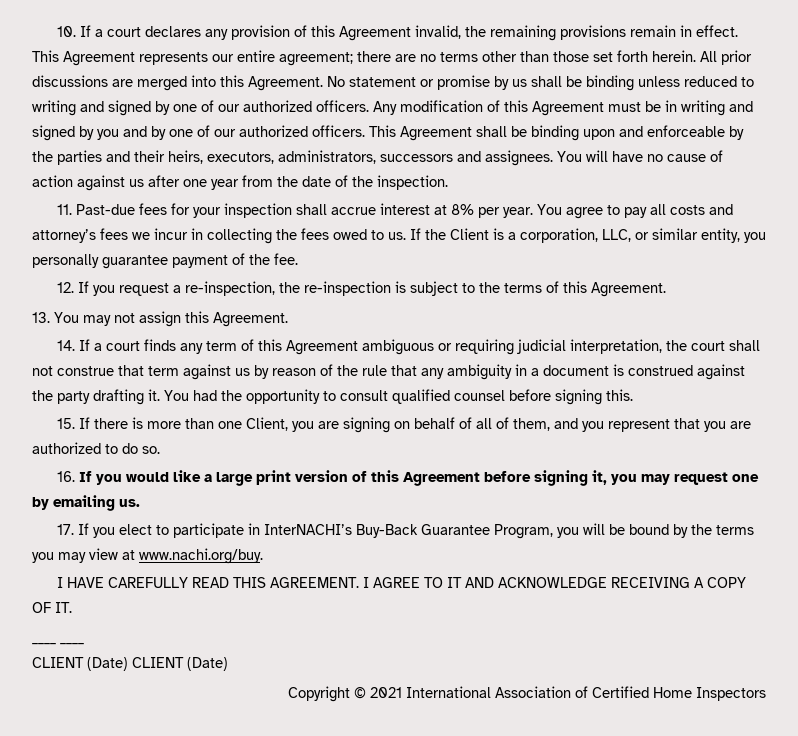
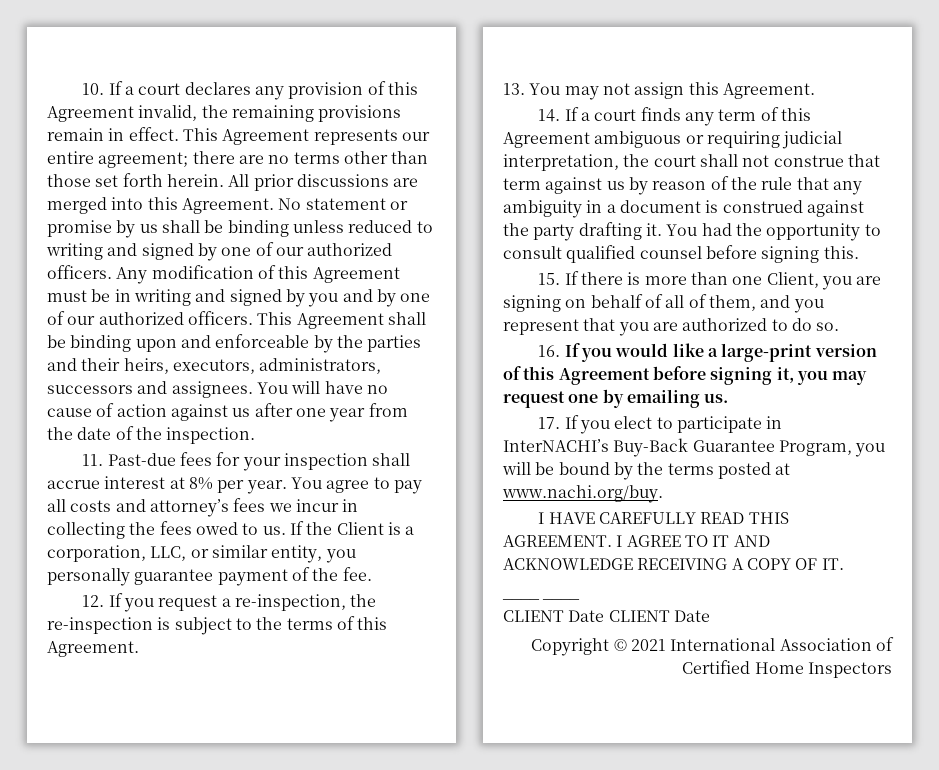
[215,470,291,486] large print -> [721,343,813,362] large-print
[32,548,118,563] you may view -> [717,462,771,479] posted
[87,657,228,671] (Date) CLIENT (Date) -> [568,610,710,622] Date CLIENT Date

